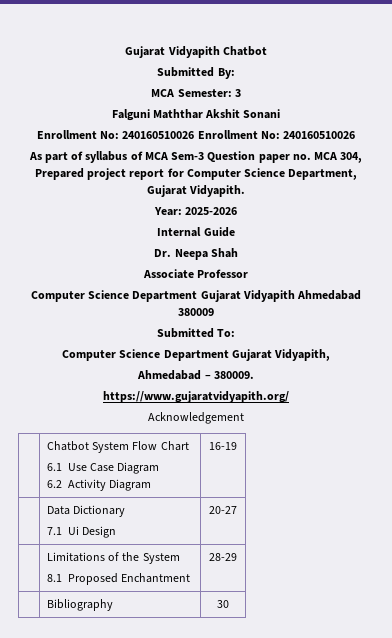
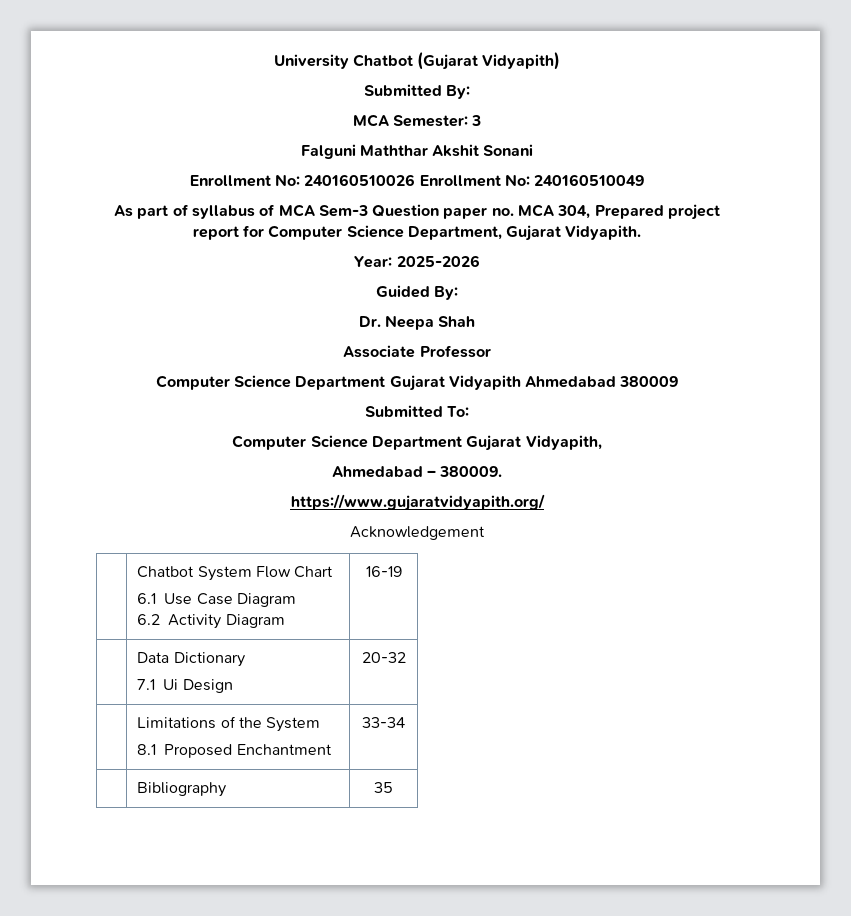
[125,46,267,58] Gujarat Vidyapith Chatbot -> [273,52,561,70] University Chatbot (Gujarat Vidyapith)
[283,131,356,139] 240160510026 -> [534,174,645,186] 240160510049
[157,227,235,237] Internal Guide -> [375,285,459,300] Guided By:
[209,506,237,514] 20-27 -> [361,652,406,663] 20-32
[209,553,237,561] 28-29 -> [362,717,405,728] 33-34
[217,600,229,608] 30 -> [374,782,393,793] 35

